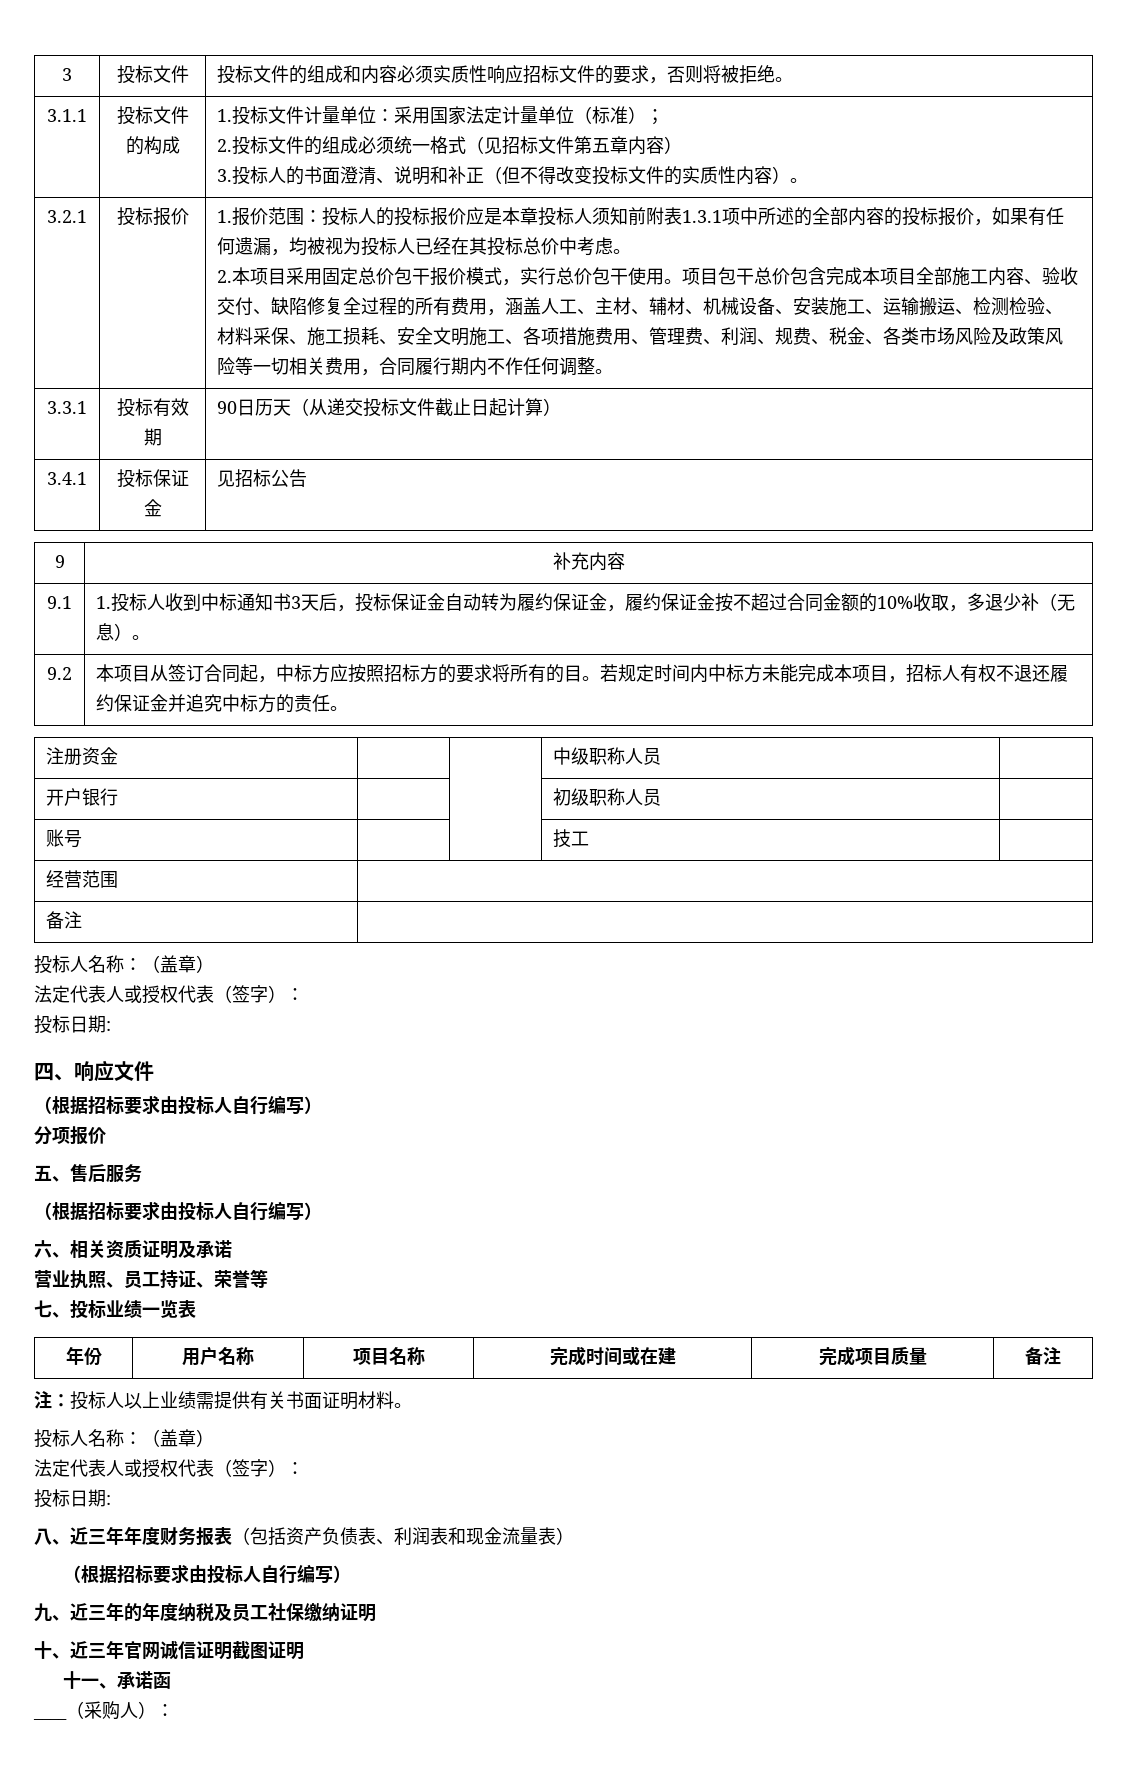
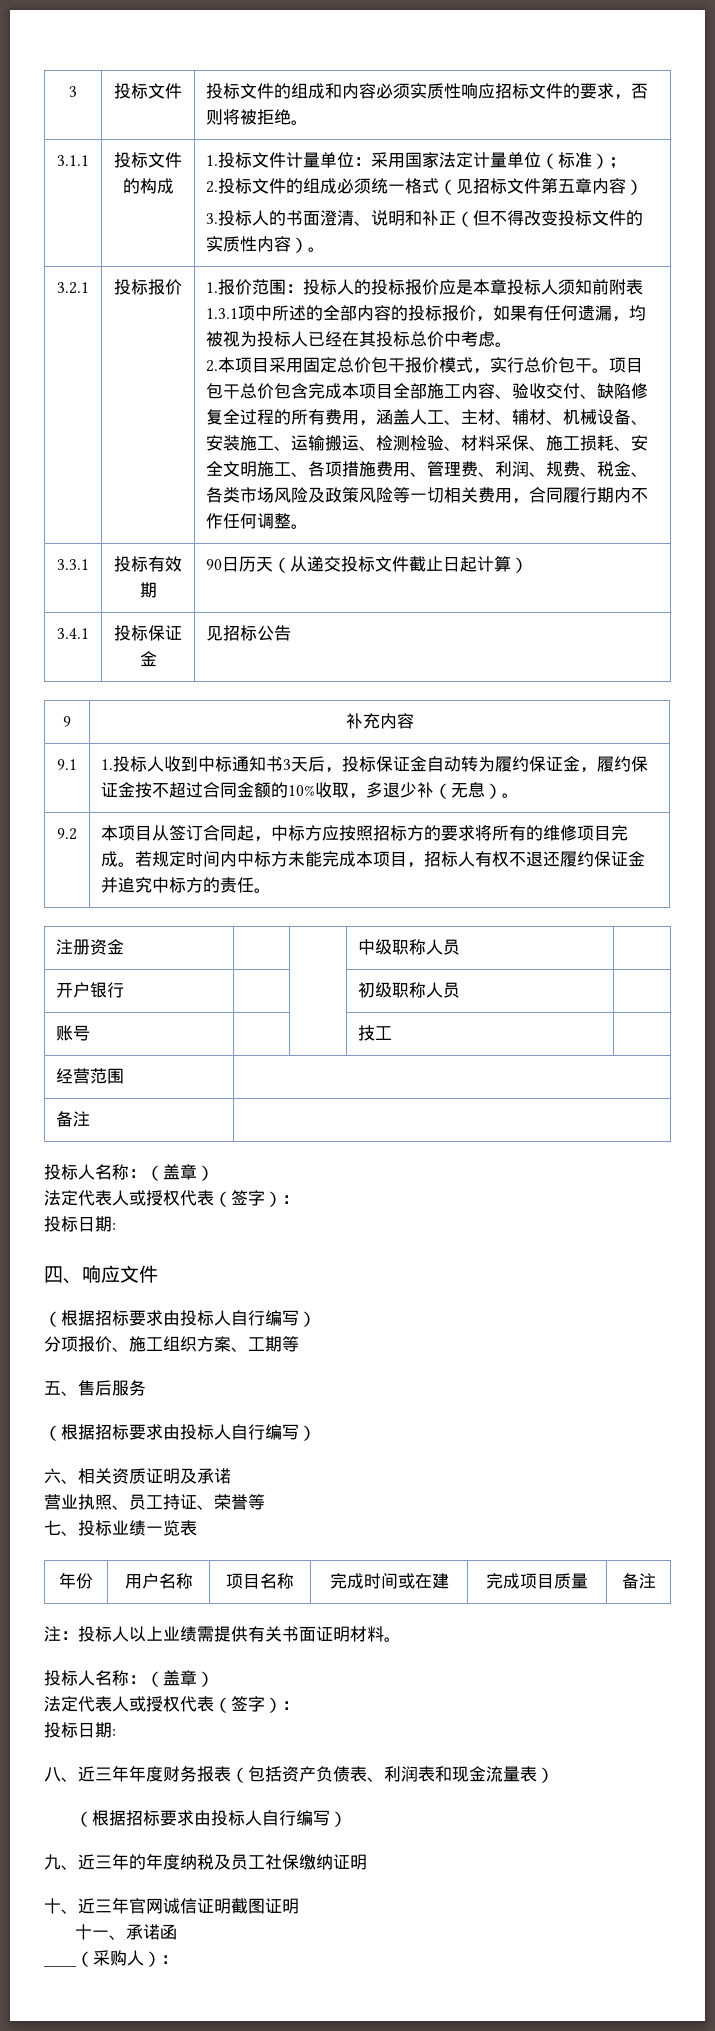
[628,267,665,285] 使用 -> (593, 365) none
[564,665,583,682] 目 -> [543,825,629,841] [101,851,119,867] 维修项目完成
(106, 1135) none -> [112,1336,299,1352] 、施工组织方案、工期等

